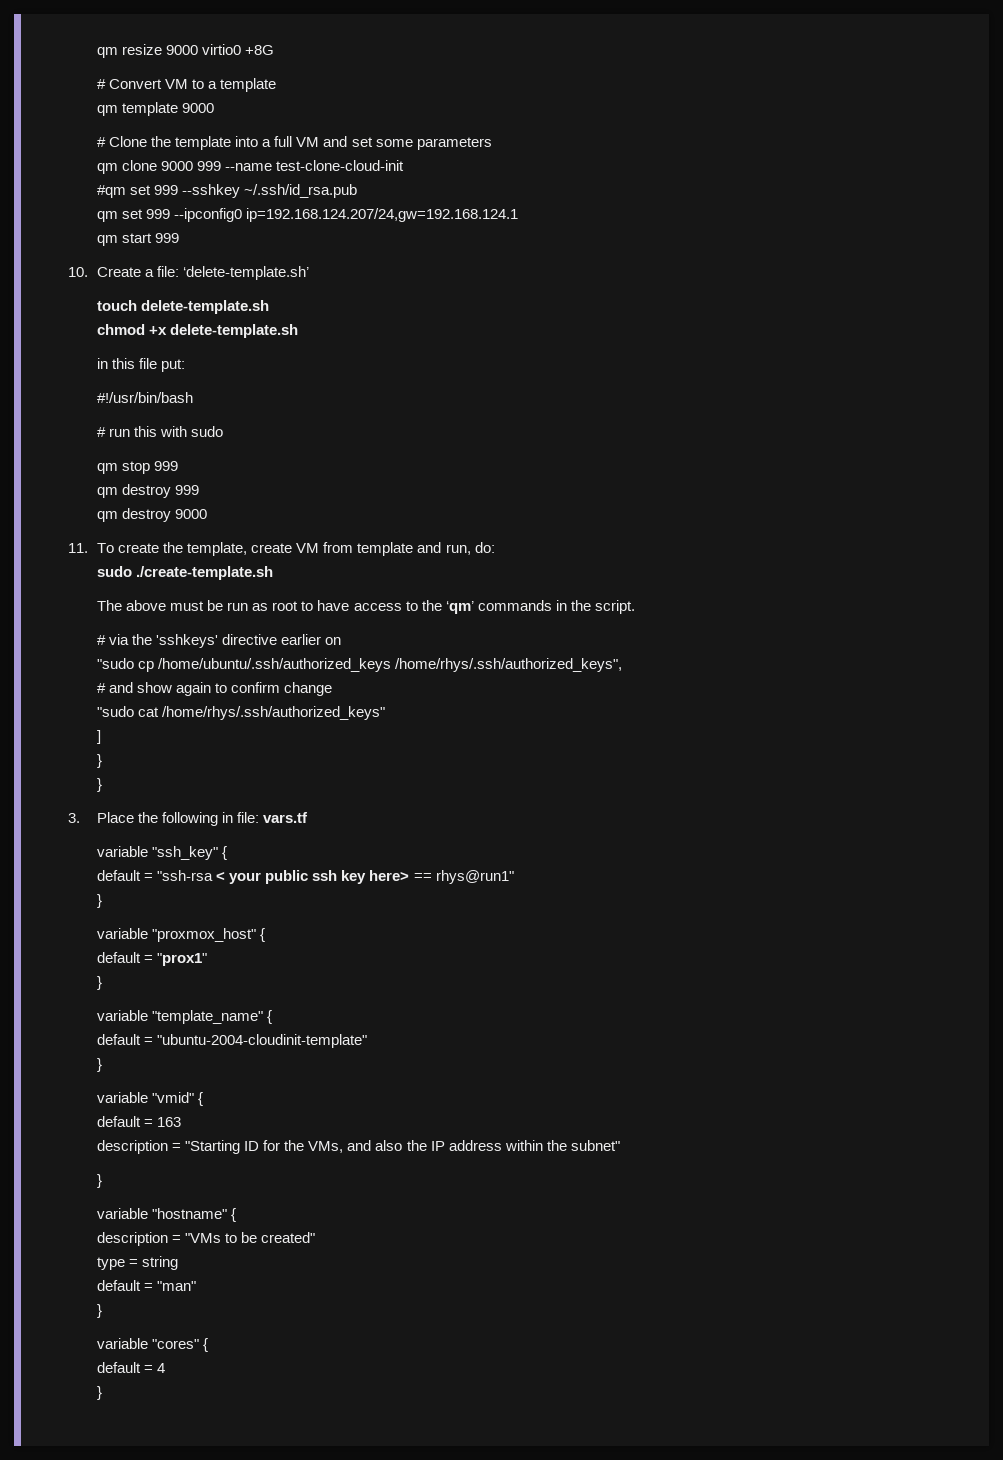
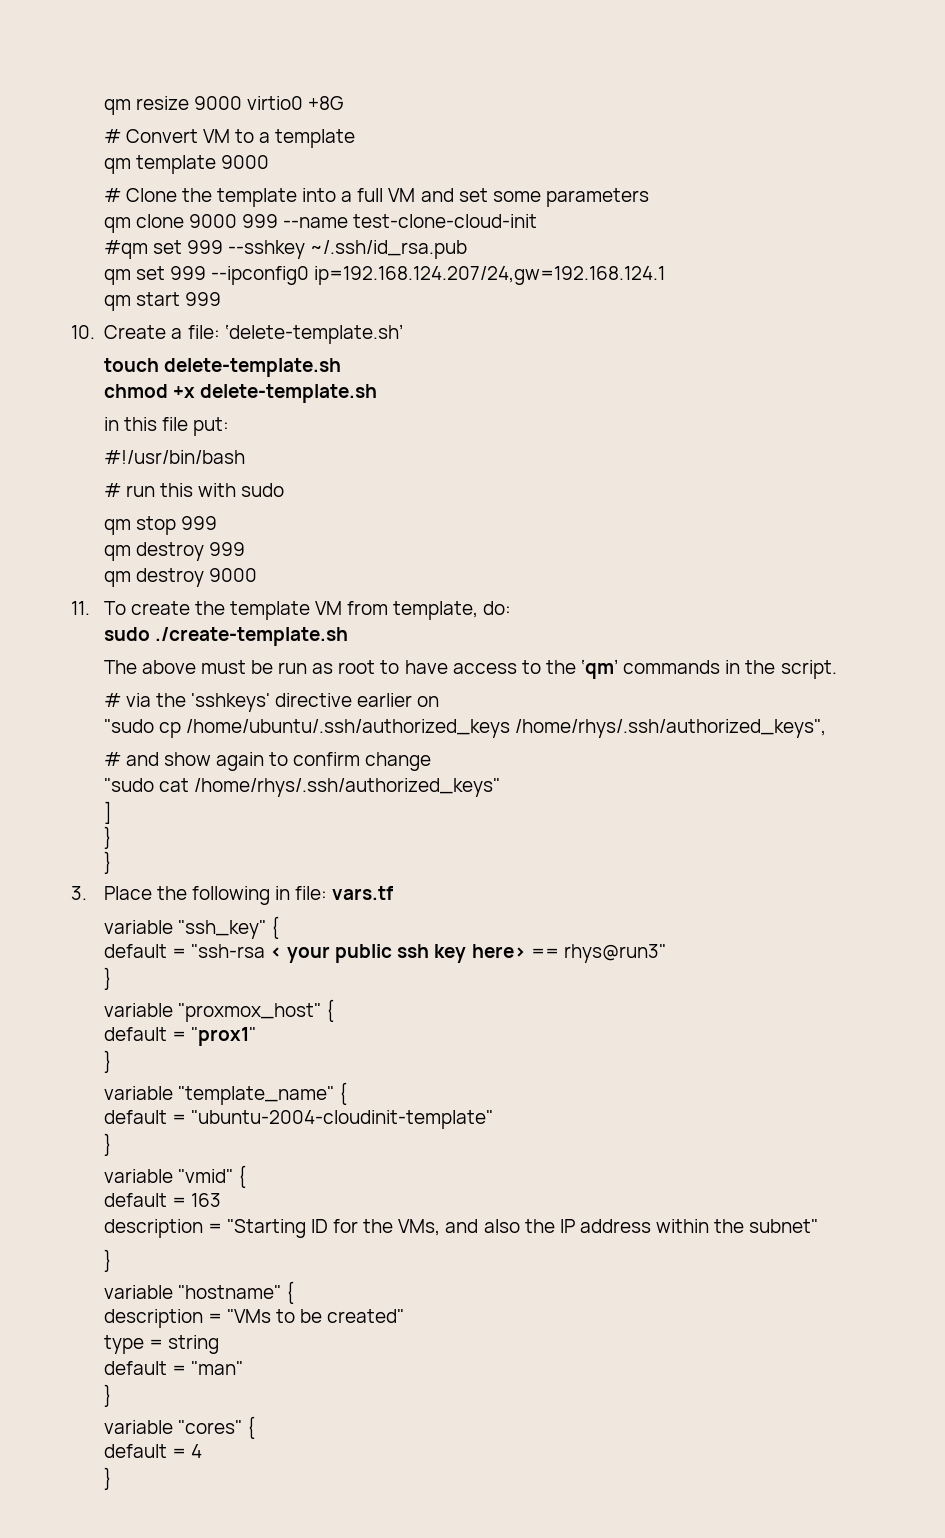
[187,542,471,556] template, create VM from template and run, -> [229,601,479,620] template VM from template,
[435,870,514,884] rhys@run1" -> [563,944,666,963] rhys@run3"

